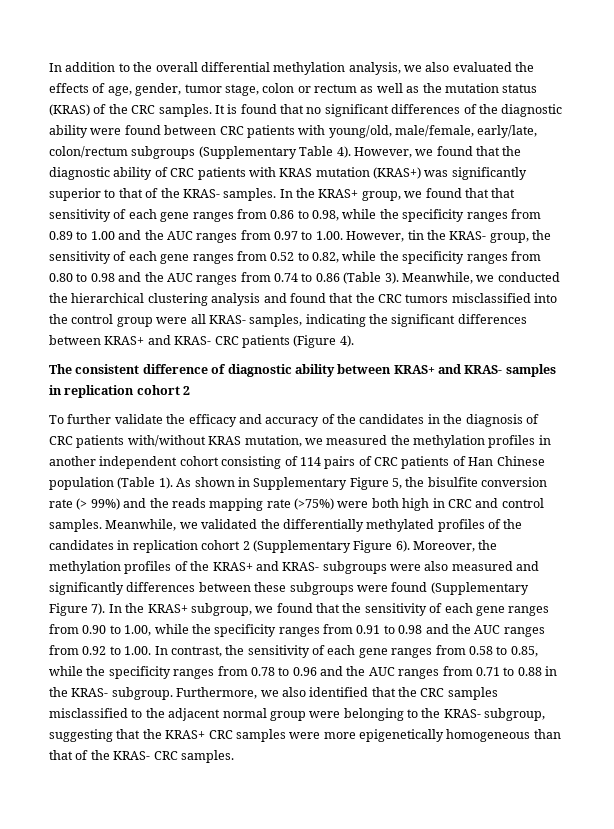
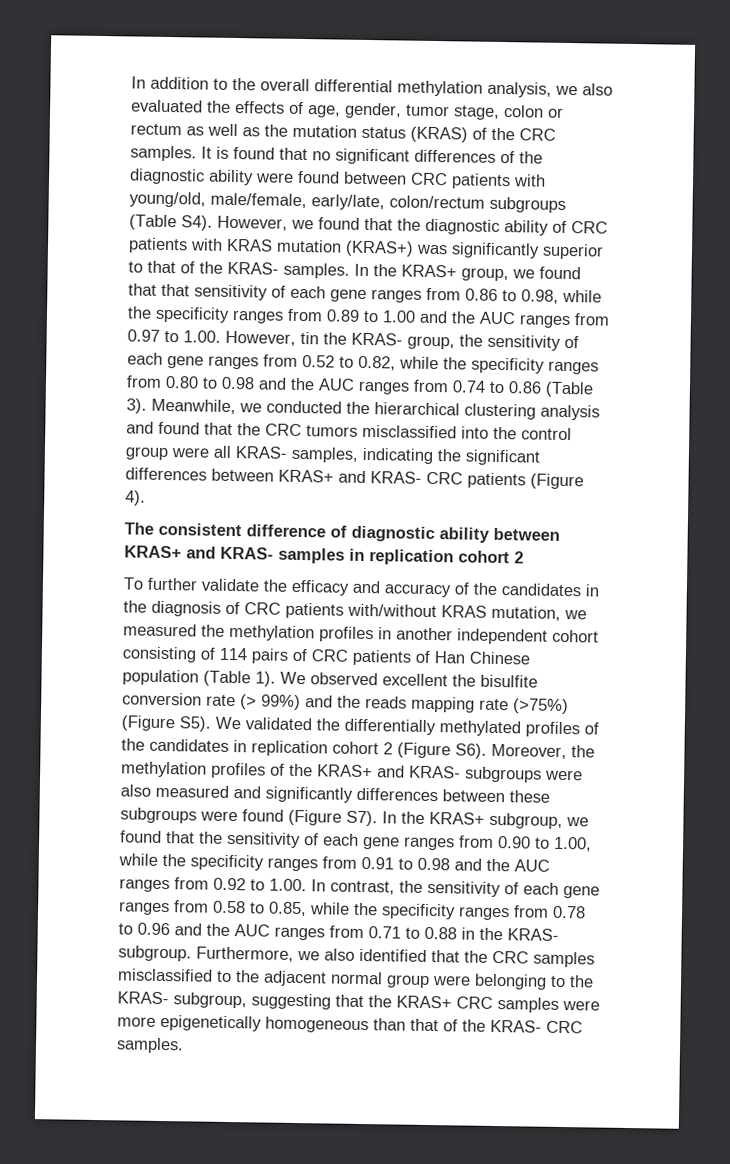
[198,146,351,159] (Supplementary Table 4). -> [129,214,213,231] (Table S4).
[176,477,402,490] As shown in Supplementary Figure 5, -> [280,671,448,687] We observed excellent
[337,498,544,511] [49,519,198,532] were both high in CRC and control samples. Meanwhile, we -> [121,715,241,732] (Figure S5). We
[252,540,410,553] (Supplementary Figure 6). -> [397,742,487,759] (Figure S6).
[430,582,529,595] [49,603,106,616] (Supplementary Figure 7). -> [288,809,378,827] (Figure S7).

